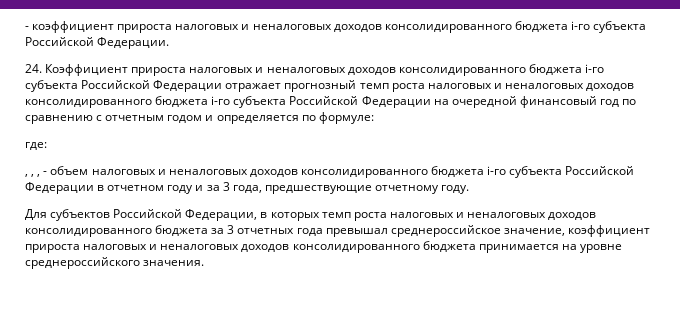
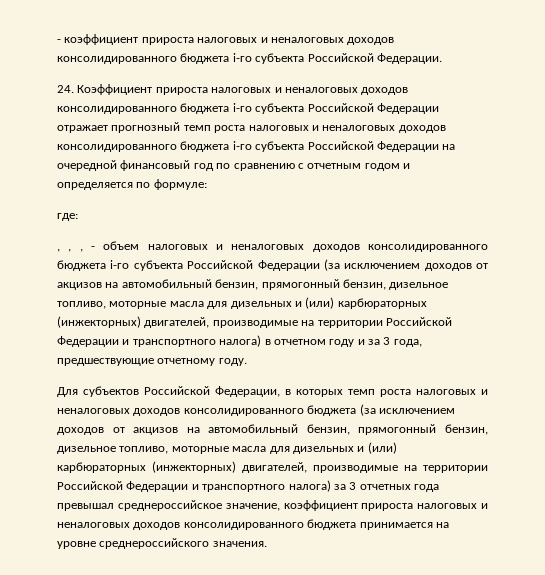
(94, 188) none -> [323,259,488,271] [57,279,449,290] [57,297,427,309] [57,316,452,328] [57,335,262,347] (за исключением доходов от акцизов на автомобильный бензин, прямогонный бензин, дизельное топливо, моторные масла для дизельных и (или) карбюраторных (инжекторных) двигателей, производимые на территории Российской Федерации и транспортного налога)
(209, 230) none -> [359,404,455,416] [57,424,488,435] [57,442,397,454] [57,461,488,473] [57,480,331,492] (за исключением доходов от акцизов на автомобильный бензин, прямогонный бензин, дизельное топливо, моторные масла для дизельных и (или) карбюраторных (инжекторных) двигателей, производимые на территории Российской Федерации и транспортного налога)

